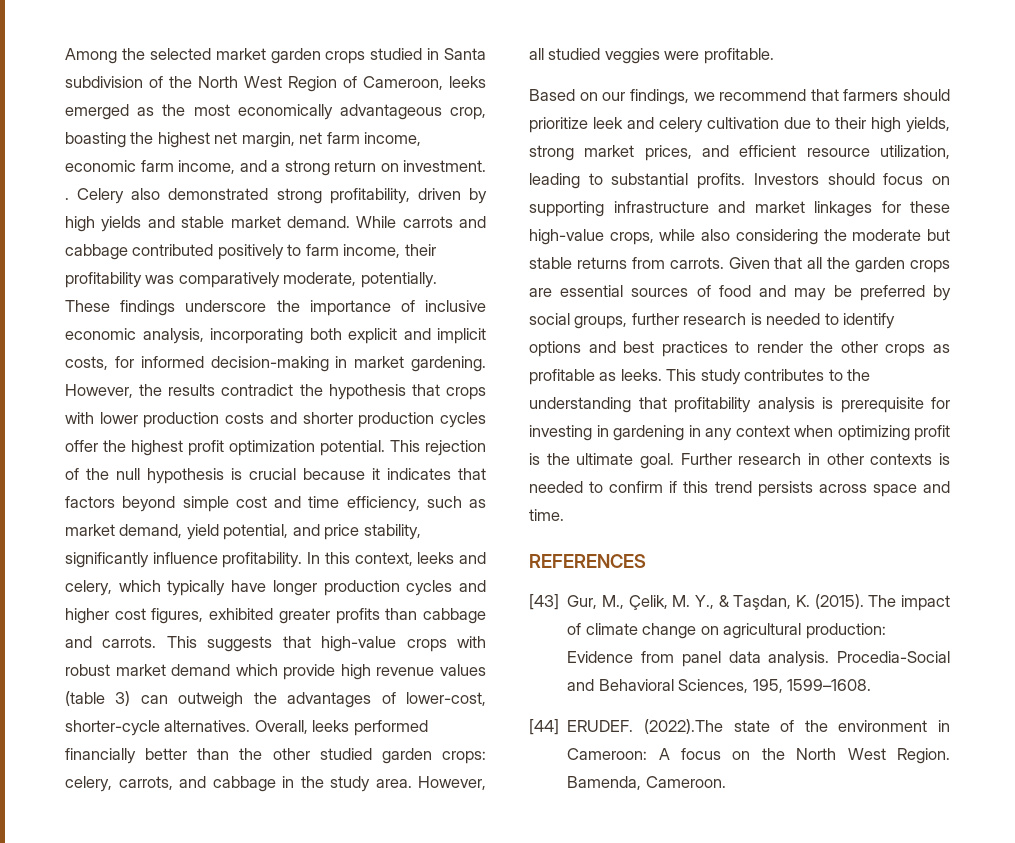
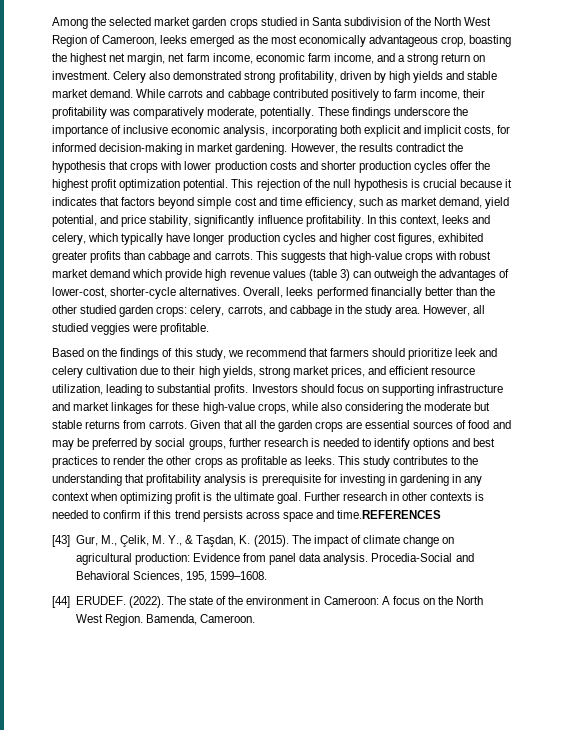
[65,198,69,200] . -> (110, 75) none
[602,89,689,105] our findings, -> [102,348,226,360] the findings of this study,
[529,509,564,521] [529,554,646,568] time. // REFERENCES -> [337,510,442,519] time.REFERENCES
[643,719,723,734] (2022).The -> [128,596,186,608] (2022). The

